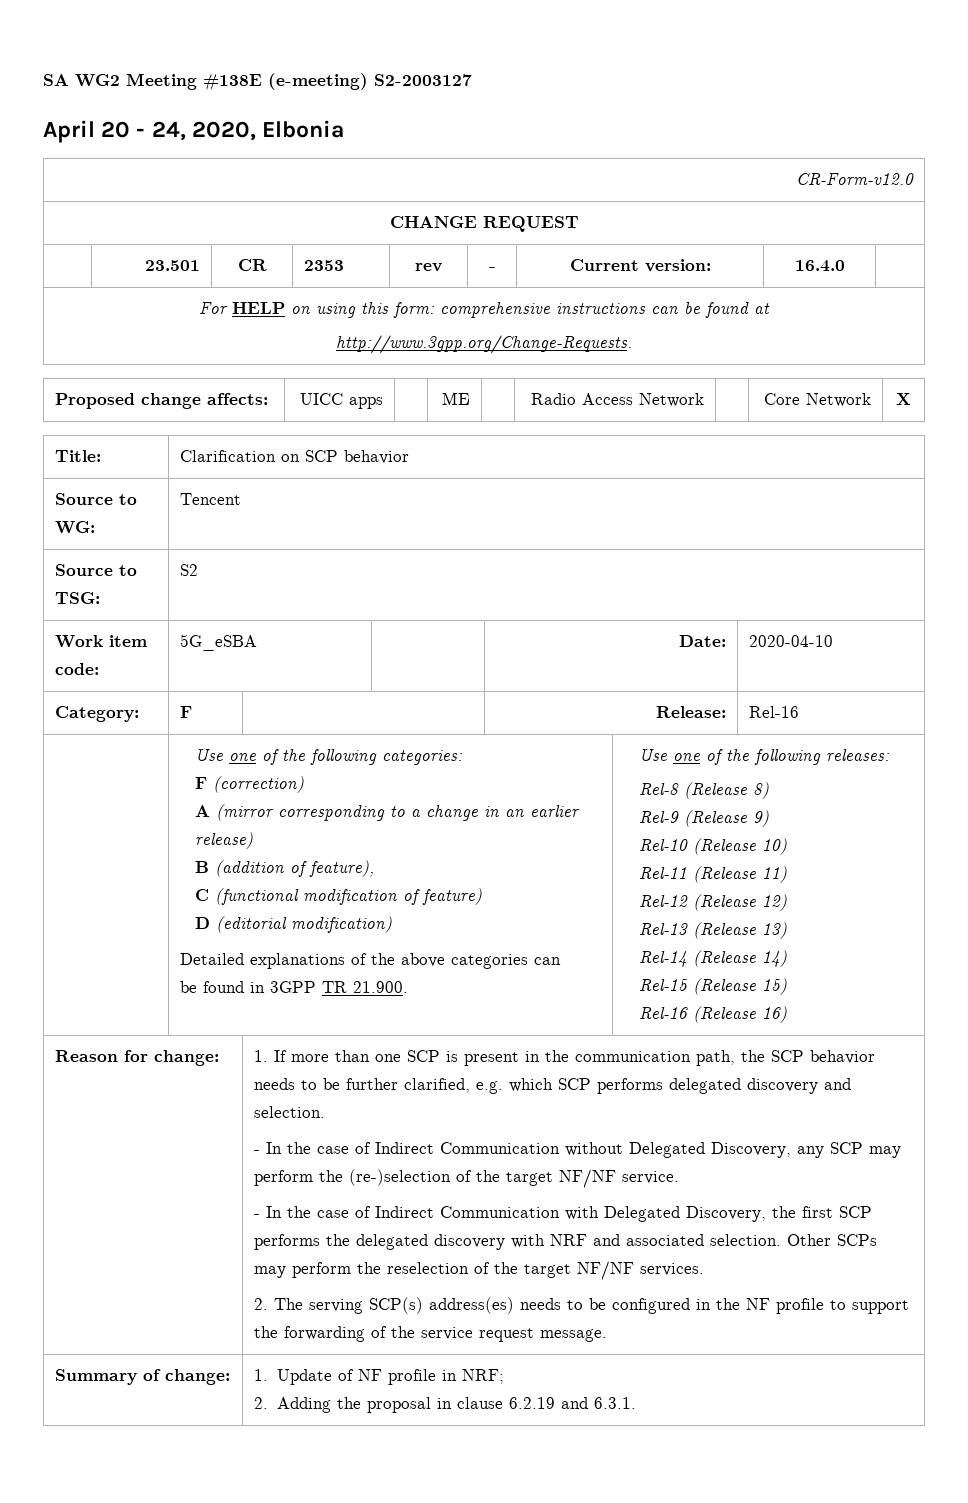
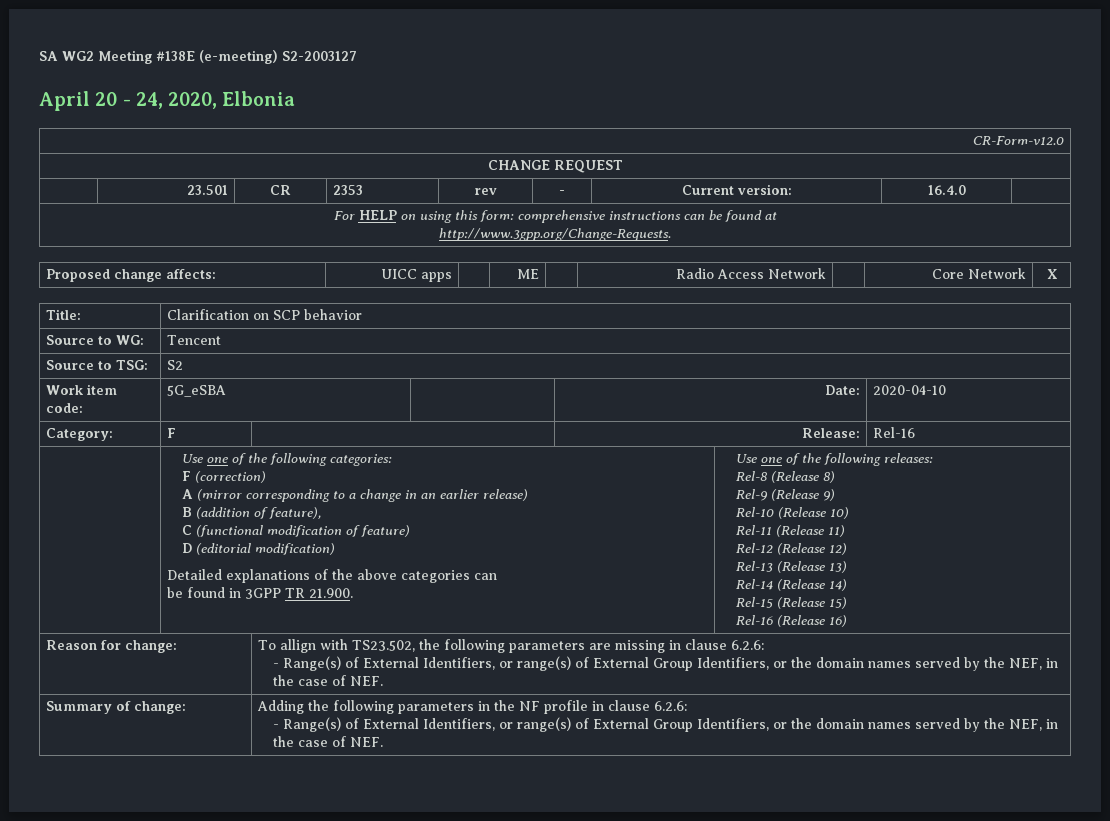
[254,1050,876,1066] [254,1078,852,1094] [254,1106,326,1118] [254,1142,902,1158] [254,1169,680,1188] [254,1206,873,1222] [254,1234,878,1250] [254,1261,705,1280] [254,1297,910,1314] [254,1326,608,1342] [55,1369,231,1385] [254,1369,504,1385] [254,1397,636,1413] 1. If more than one SCP is present in the communication path, the SCP behavior needs to be further clarified, e.g. which SCP performs delegated discovery and selection. // - In the case of Indirect Communication without Delegated Discovery, any SCP may perform the (re-)selection of the target NF/NF service. // - In the case of Indirect Communication with Delegated Discovery, the first SCP performs the delegated discovery with NRF and associated selection. Other SCPs may perform the reselection of the target NF/NF services. // 2. The serving SCP(s) address(es) needs to be configured in the NF profile to support the forwarding of the service request message. // Summary of change: | 1. Update of NF profile in NRF; // 2. Adding the proposal in clause 6.2.19 and 6.3.1. -> [257,639,764,653] [272,656,1058,671] [272,675,383,686] [45,701,186,714] [256,700,687,714] [272,717,1058,732] [272,736,383,747] To allign with TS23.502, the following parameters are missing in clause 6.2.6: // - Range(s) of External Identifiers, or range(s) of External Group Identifiers, or the domain names served by the NEF, in the case of NEF. // Summary of change: | Adding the following parameters in the NF profile in clause 6.2.6: // - Range(s) of External Identifiers, or range(s) of External Group Identifiers, or the domain names served by the NEF, in the case of NEF.

